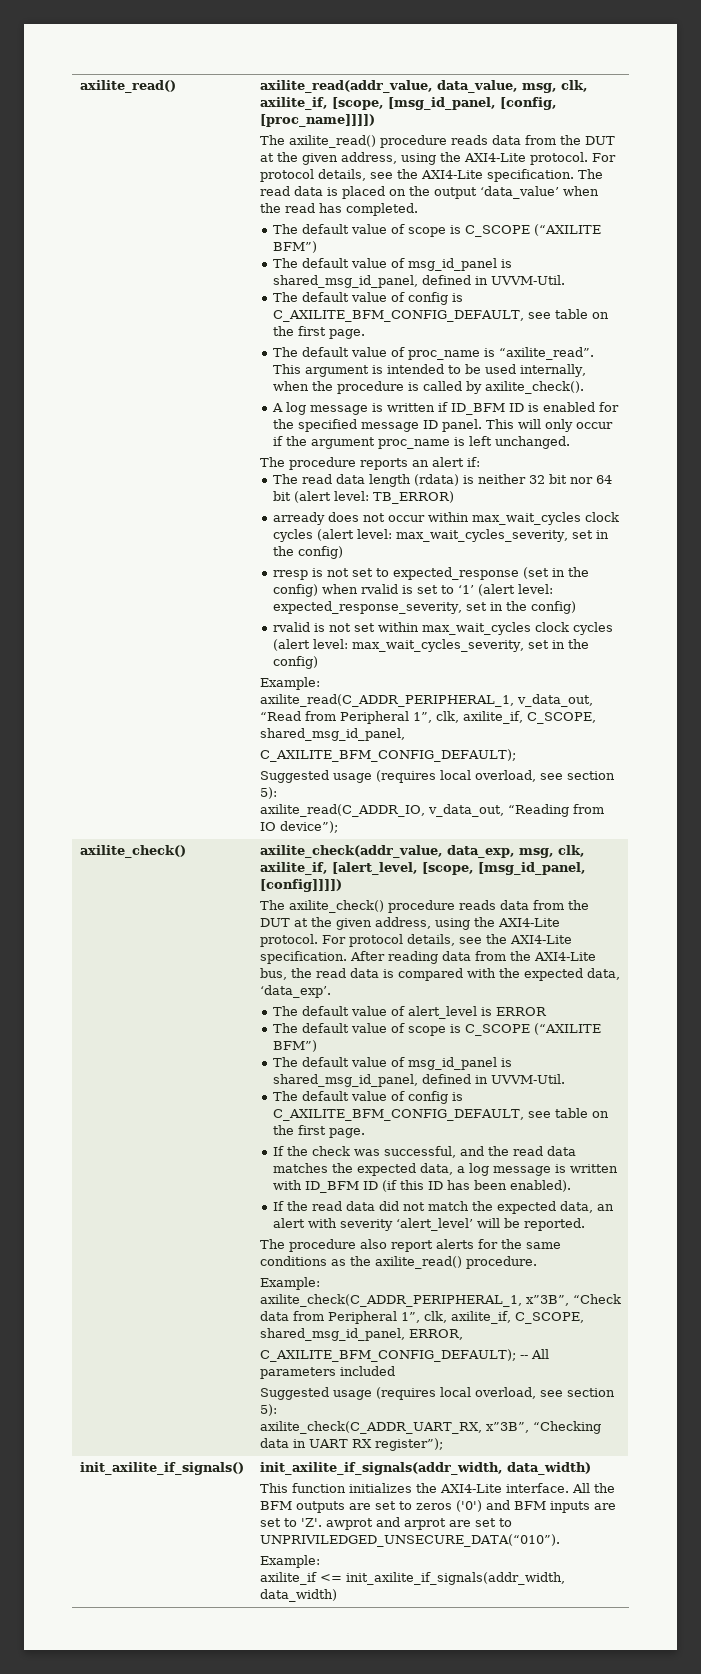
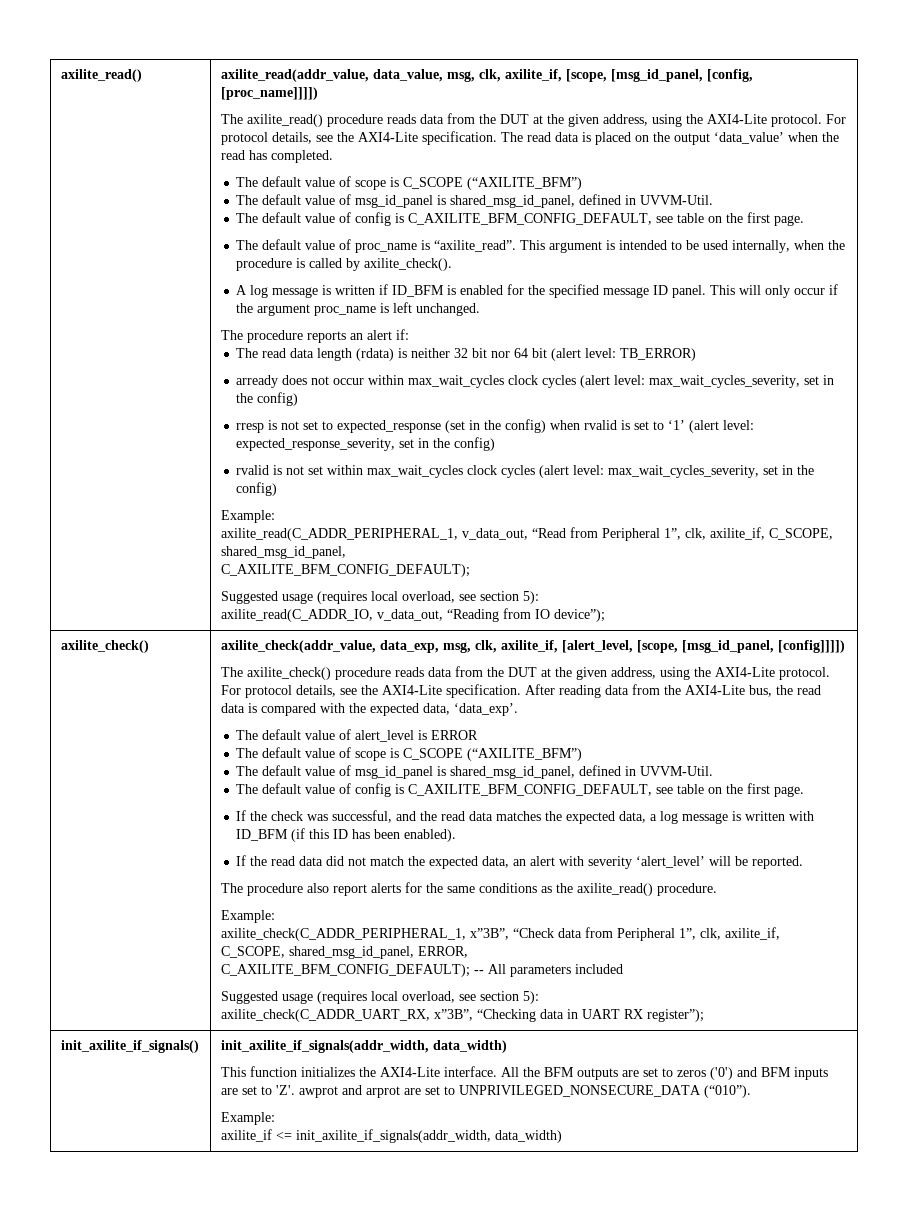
[534,224,602,236] [273,241,318,253] (“AXILITE BFM”) -> [467,177,583,190] (“AXILITE_BFM”)
[509,403,525,412] ID -> (445, 291) none
[534,1023,602,1035] [273,1040,318,1052] (“AXILITE BFM”) -> [467,748,583,761] (“AXILITE_BFM”)
[363,1181,379,1190] ID -> (289, 835) none
[259,1534,560,1547] UNPRIVILEDGED_UNSECURE_DATA(“010”). -> [458,1085,751,1098] UNPRIVILEGED_NONSECURE_DATA (“010”).

